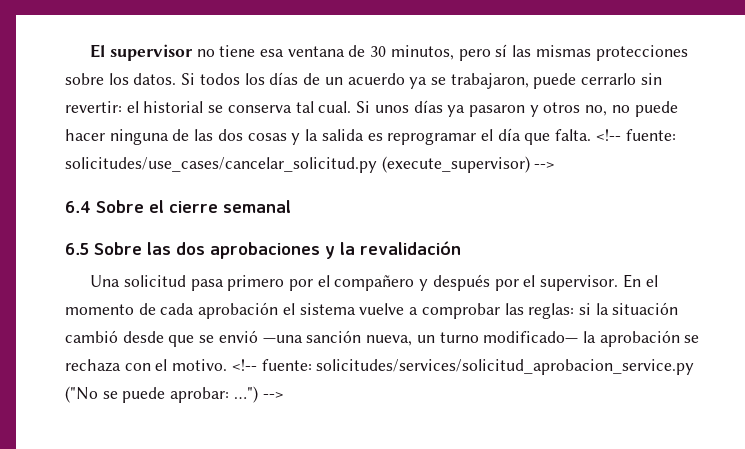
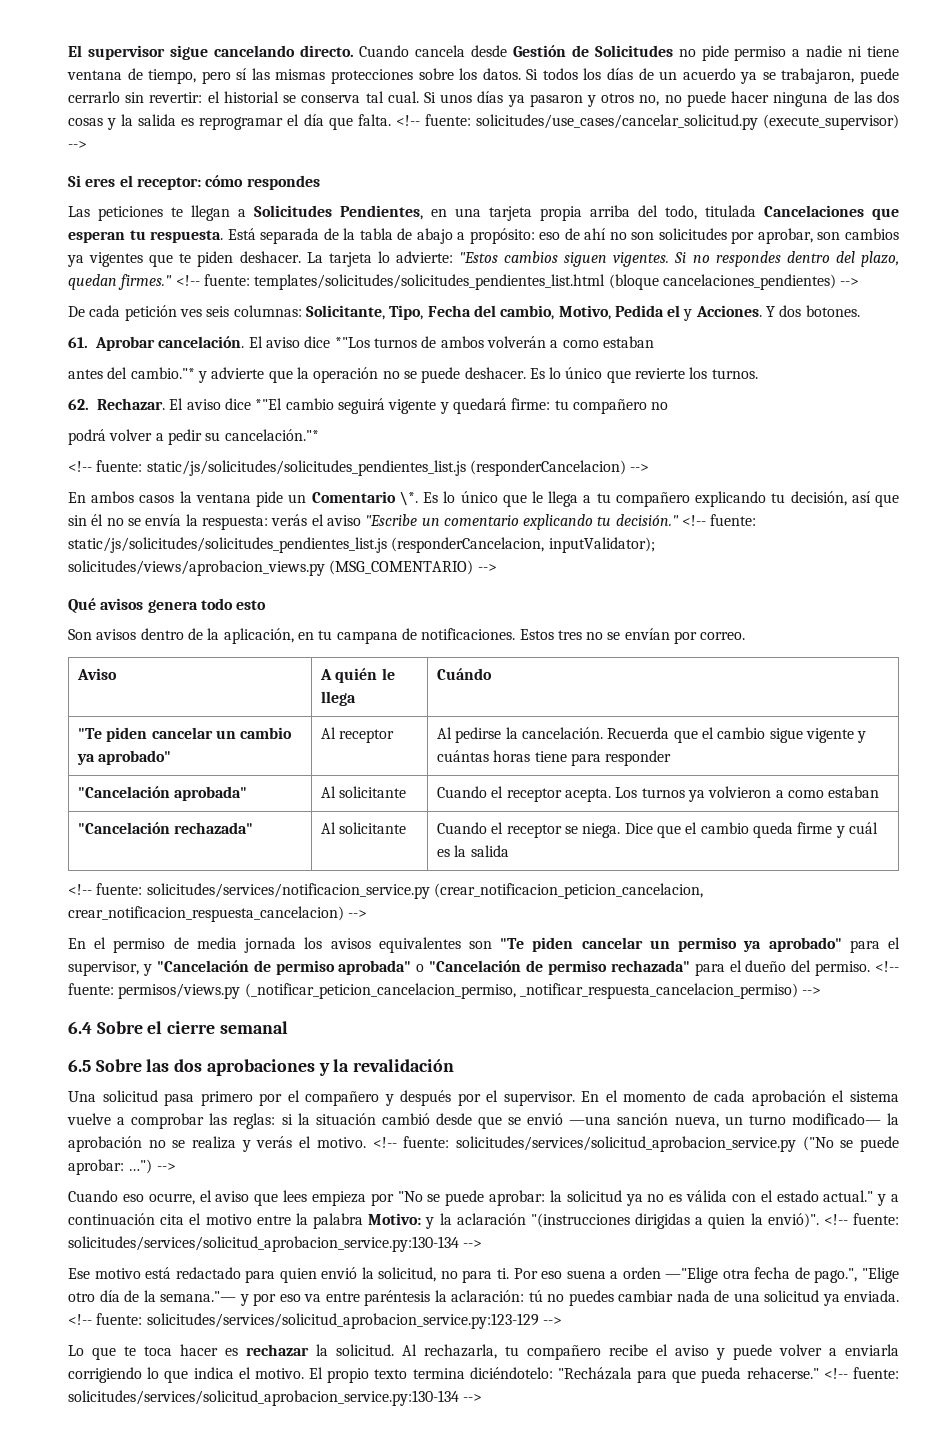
[196,45,454,60] no tiene esa ventana de 30 minutos, -> [169,45,899,61] [67,68,197,84] sigue cancelando directo. Cuando cancela desde Gestión de Solicitudes no pide permiso a nadie ni tiene ventana de tiempo,
(556, 165) none -> [68,175,320,190] [68,205,899,221] [68,228,899,244] [67,251,899,267] [68,274,860,290] [68,305,860,321] [68,336,654,351] [68,367,758,383] [68,398,669,414] [68,429,319,445] [68,460,650,476] [68,491,900,507] [68,514,757,530] [68,537,655,553] [68,560,497,576] [68,598,267,613] [68,628,746,644] [76,668,117,680] [319,668,395,683] [320,691,356,706] [436,668,492,680] [77,727,293,742] [76,750,172,765] [320,727,395,743] [436,727,867,743] [436,750,672,766] [77,786,248,801] [320,786,407,798] [436,786,880,802] [77,822,254,834] [320,822,407,834] [436,822,878,838] [436,845,509,857] [68,883,703,899] [68,906,368,922] [68,937,900,953] [68,960,899,976] [68,983,822,999] // Si eres el receptor: cómo respondes // Las peticiones te llegan a Solicitudes Pendientes, en una tarjeta propia arriba del todo, titulada Cancelaciones que esperan tu respuesta. Está separada de la tabla de abajo a propósito: eso de ahí no son solicitudes por aprobar, son cambios ya vigentes que te piden deshacer. La tarjeta lo advierte: "Estos cambios siguen vigentes. Si no respondes dentro del plazo, quedan firmes." <!-- fuente: templates/solicitudes/solicitudes_pendientes_list.html (bloque cancelaciones_pendientes) --> // De cada petición ves seis columnas: Solicitante, Tipo, Fecha del cambio, Motivo, Pedida el y Acciones. Y dos botones. // 61. Aprobar cancelación. El aviso dice *"Los turnos de ambos volverán a como estaban // antes del cambio."* y advierte que la operación no se puede deshacer. Es lo único que revierte los turnos. // 62. Rechazar. El aviso dice *"El cambio seguirá vigente y quedará firme: tu compañero no // podrá volver a pedir su cancelación."* // <!-- fuente: static/js/solicitudes/solicitudes_pendientes_list.js (responderCancelacion) --> // En ambos casos la ventana pide un Comentario \*. Es lo único que le llega a tu compañero explicando tu decisión, así que sin él no se envía la respuesta: verás el aviso "Escribe un comentario explicando tu decisión." <!-- fuente: static/js/solicitudes/solicitudes_pendientes_list.js (responderCancelacion, inputValidator); solicitudes/views/aprobacion_views.py (MSG_COMENTARIO) --> // Qué avisos genera todo esto // Son avisos dentro de la aplicación, en tu campana de notificaciones. Estos tres no se envían por correo. // Aviso | A quién le llega | Cuándo // "Te piden cancelar un cambio ya aprobado" | Al receptor | Al pedirse la cancelación. Recuerda que el cambio sigue vigente y cuántas horas tiene para responder // "Cancelación aprobada" | Al solicitante | Cuando el receptor acepta. Los turnos ya volvieron a como estaban // "Cancelación rechazada" | Al solicitante | Cuando el receptor se niega. Dice que el cambio queda firme y cuál es la salida // <!-- fuente: solicitudes/services/notificacion_service.py (crear_notificacion_peticion_cancelacion, crear_notificacion_respuesta_cancelacion) --> // En el permiso de media jornada los avisos equivalentes son "Te piden cancelar un permiso ya aprobado" para el supervisor, y "Cancelación de permiso aprobada" o "Cancelación de permiso rechazada" para el dueño del permiso. <!-- fuente: permisos/views.py (_notificar_peticion_cancelacion_permiso, _notificar_respuesta_cancelacion_permiso) -->
[684,335,700,343] [65,359,151,372] se rechaza con -> [148,1136,293,1152] no se realiza y verás
(284, 395) none -> [68,1190,900,1206] [68,1213,899,1229] [68,1236,483,1252] [68,1267,899,1283] [68,1290,899,1306] [68,1313,562,1329] [68,1344,899,1360] [68,1367,899,1383] [68,1390,483,1406] // Cuando eso ocurre, el aviso que lees empieza por "No se puede aprobar: la solicitud ya no es válida con el estado actual." y a continuación cita el motivo entre la palabra Motivo: y la aclaración "(instrucciones dirigidas a quien la envió)". <!-- fuente: solicitudes/services/solicitud_aprobacion_service.py:130-134 --> // Ese motivo está redactado para quien envió la solicitud, no para ti. Por eso suena a orden —"Elige otra fecha de pago.", "Elige otro día de la semana."— y por eso va entre paréntesis la aclaración: tú no puedes cambiar nada de una solicitud ya enviada. <!-- fuente: solicitudes/services/solicitud_aprobacion_service.py:123-129 --> // Lo que te toca hacer es rechazar la solicitud. Al rechazarla, tu compañero recibe el aviso y puede volver a enviarla corrigiendo lo que indica el motivo. El propio texto termina diciéndotelo: "Recházala para que pueda rehacerse." <!-- fuente: solicitudes/services/solicitud_aprobacion_service.py:130-134 -->

